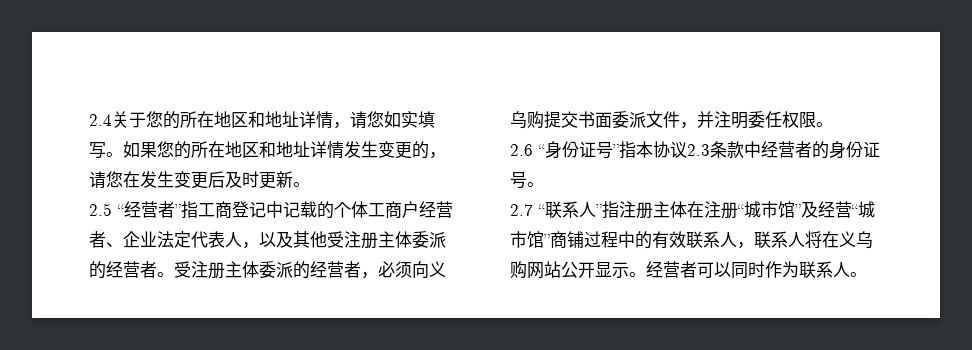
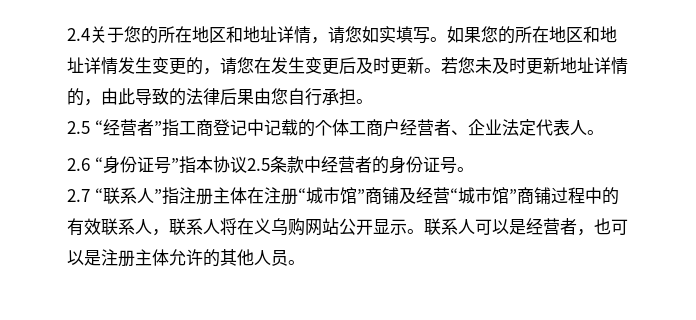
(310, 184) none -> [441,57,628,75] [67,88,373,106] 若您未及时更新地址详情的，由此导致的法律后果由您自行承担。
[242,231,446,249] [89,261,446,279] [510,111,816,129] ，以及其他受注册主体委派的经营者。受注册主体委派的经营者，必须向义乌购提交书面委派文件，并注明委任权限 -> (587, 127) none
[687,144,710,156] 2.3 -> [246,158,270,171] 2.5
(801, 210) none -> [364,187,399,204] 商铺
[646,261,850,279] 经营者可以同时作为联系人 -> [424,218,628,236] [67,249,288,267] 联系人可以是经营者，也可以是注册主体允许的其他人员

